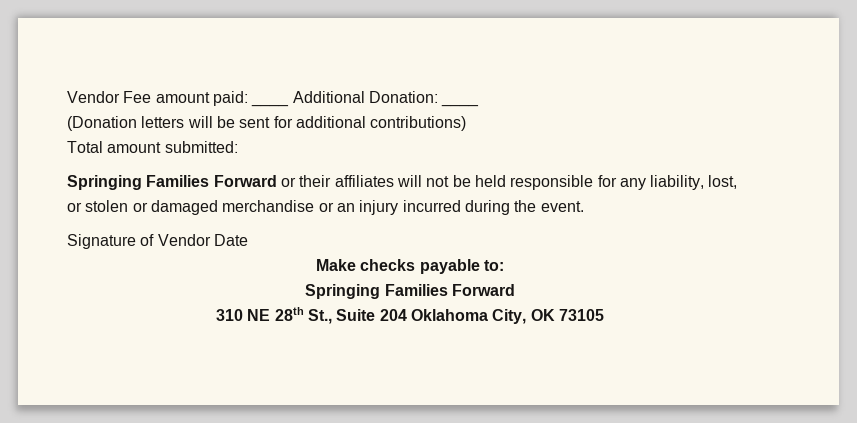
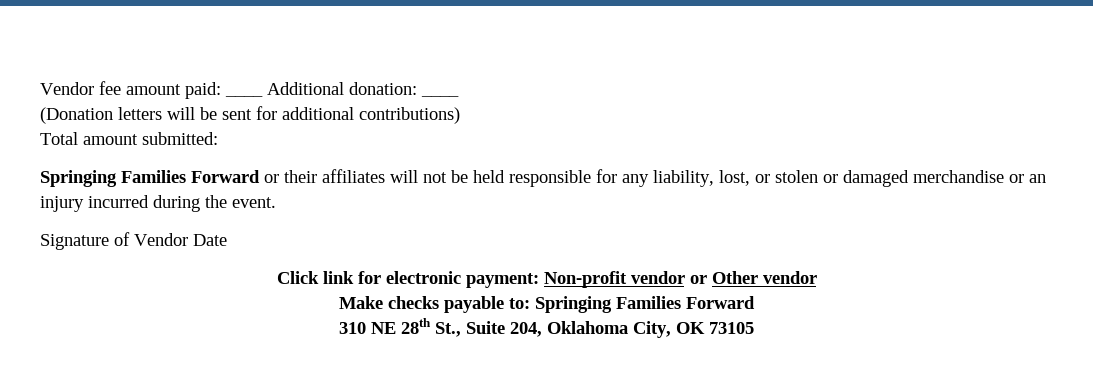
[67,91,152,103] Vendor Fee -> [40,81,121,95] Vendor fee
[368,91,438,103] Donation: -> [349,82,417,95] donation:
(248, 240) none -> [276,271,817,288] // Click link for electronic payment: Non-profit vendor or Other vendor
(504, 265) // -> (530, 303) none
[379,309,407,321] 204 -> [510,322,542,337] 204,

